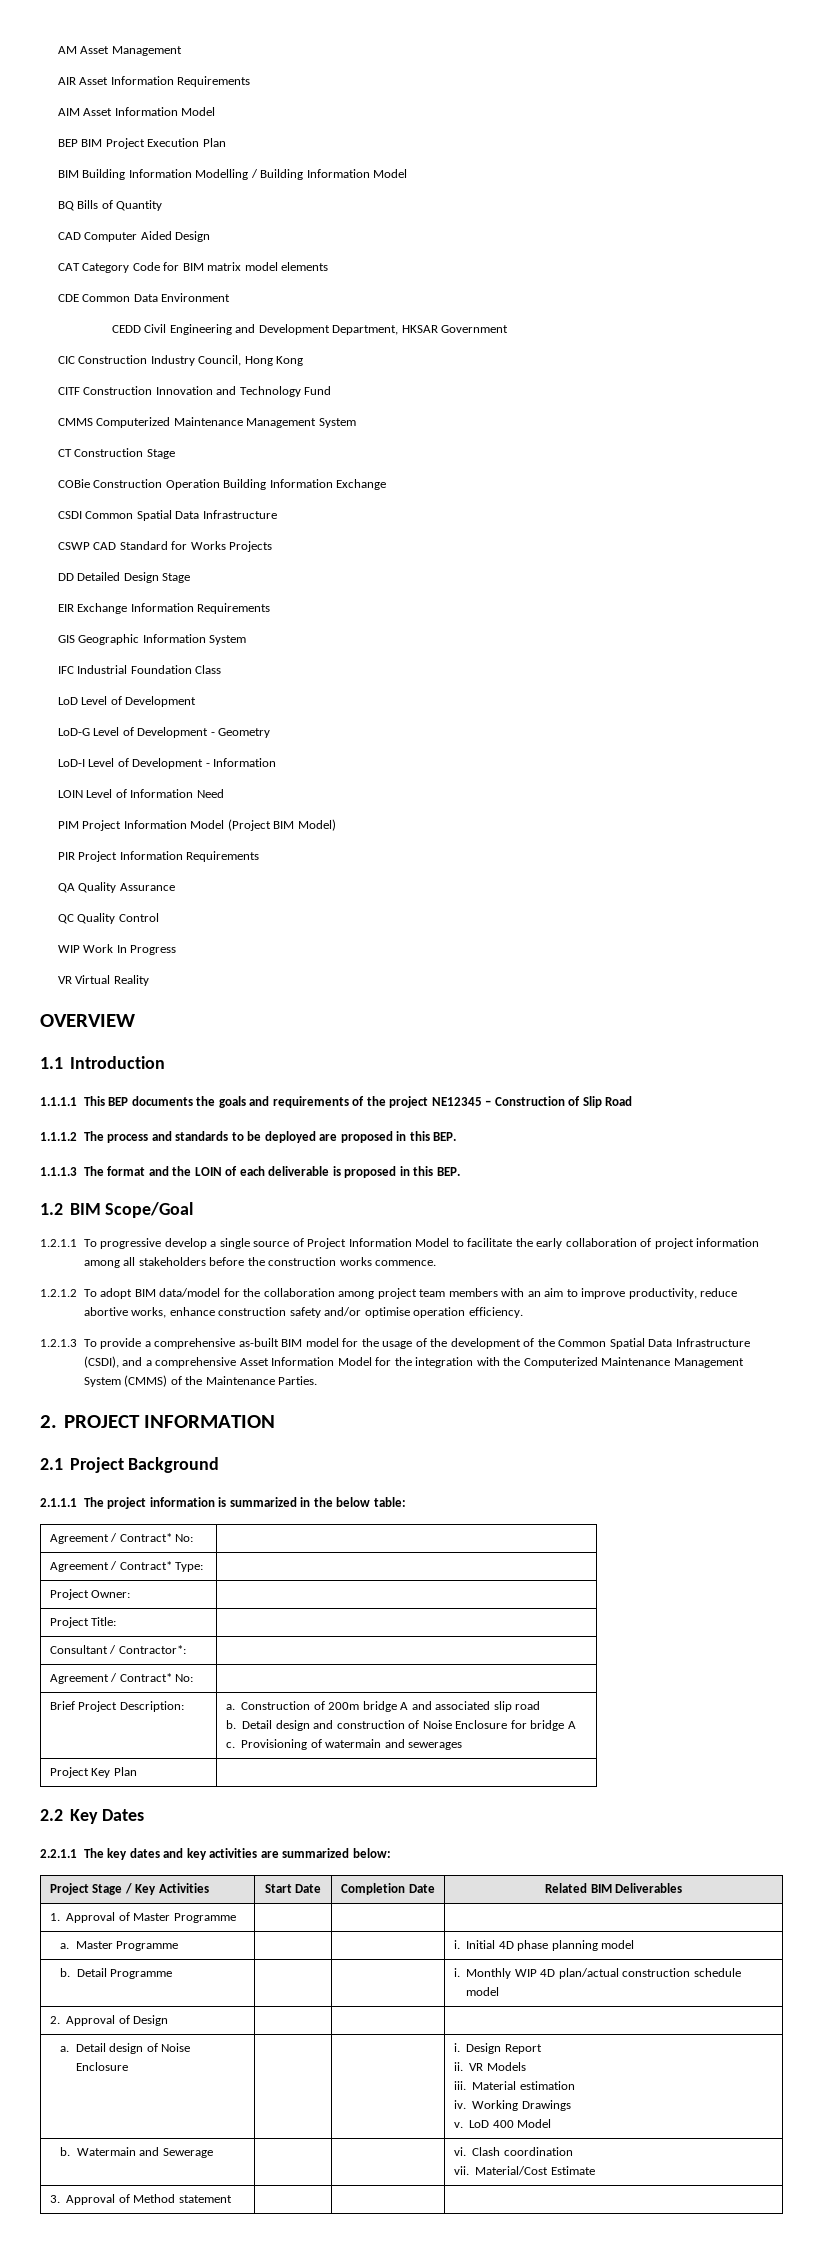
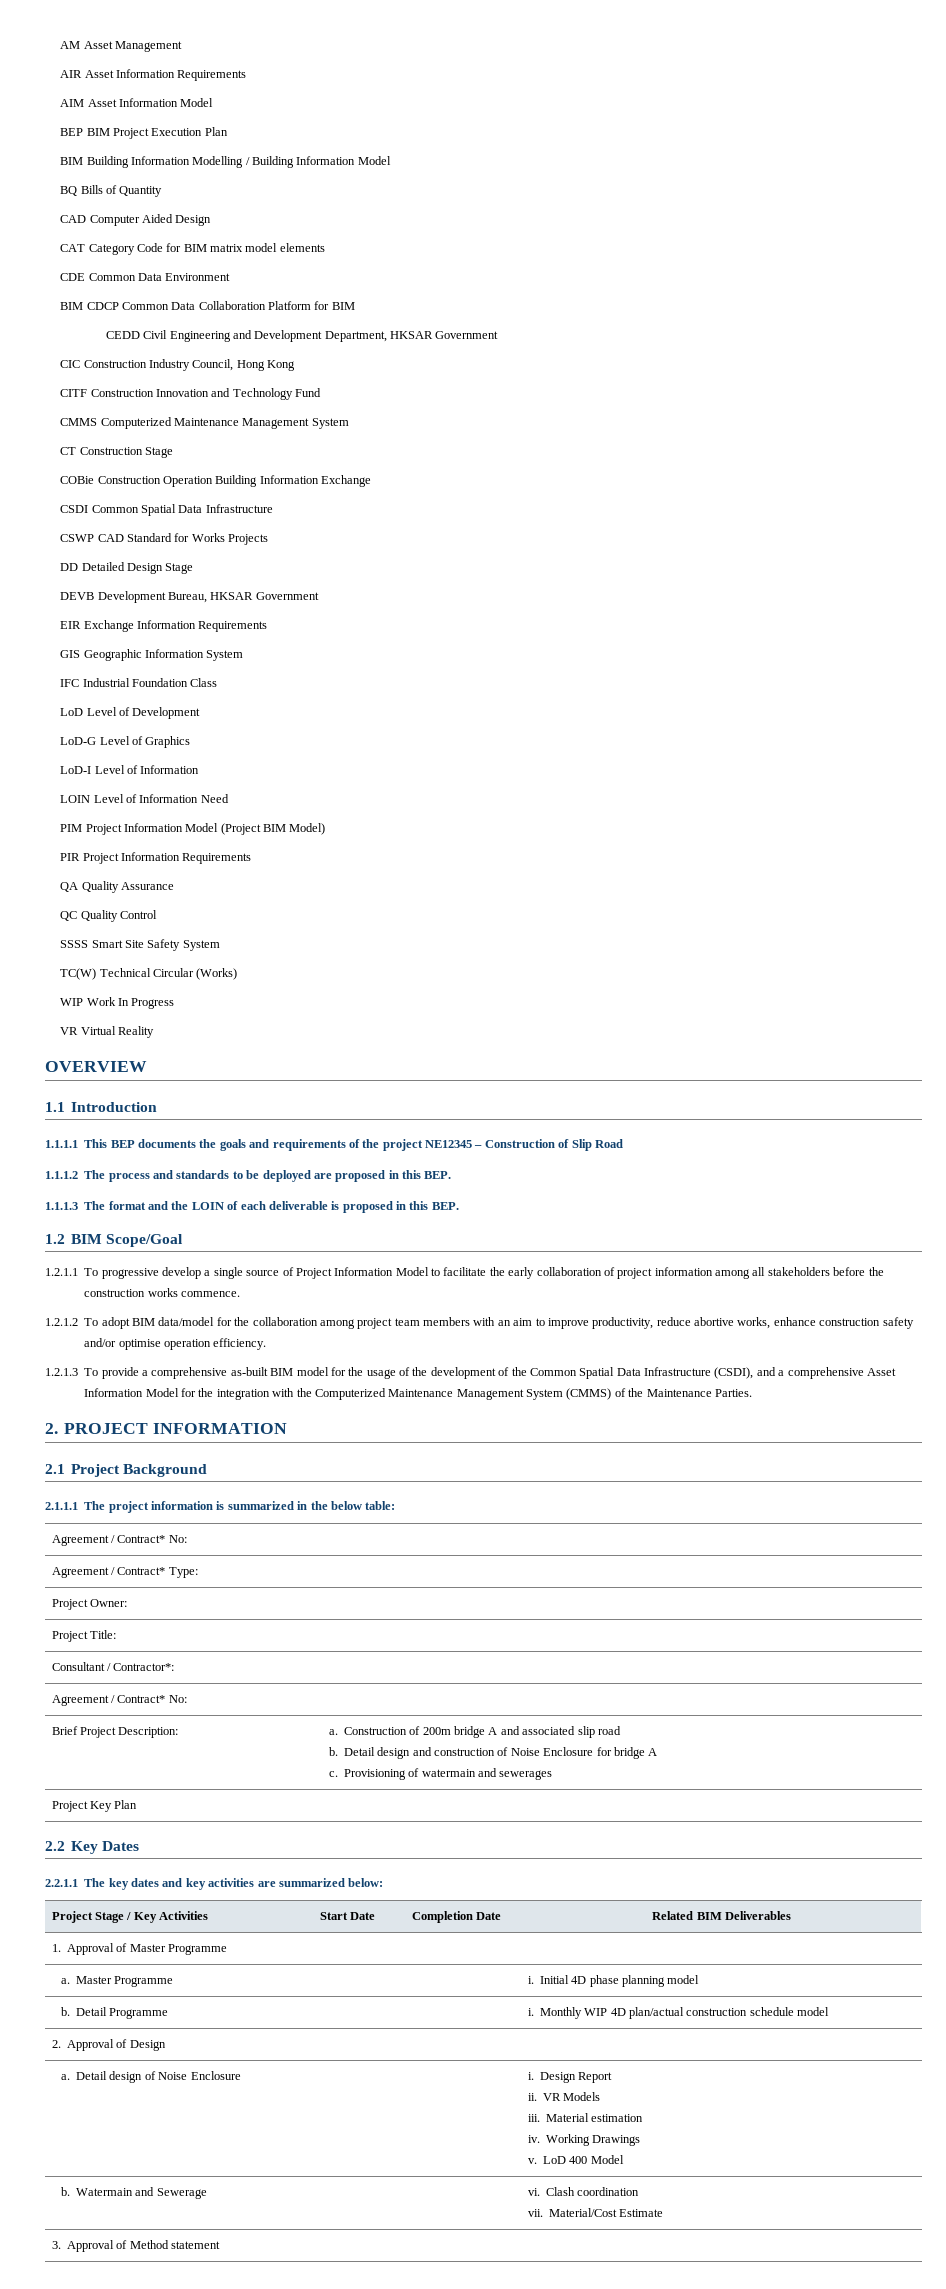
(231, 297) none -> [60,301,355,310] // BIM CDCP Common Data Collaboration Platform for BIM
(191, 578) none -> [60,591,319,603] // DEVB Development Bureau, HKSAR Government
[137,727,271,738] Development - Geometry -> [145,736,191,748] Graphics
[132,758,210,769] Development - -> (138, 769) none
(159, 917) none -> [60,939,220,951] [60,968,238,980] // SSSS Smart Site Safety System // TC(W) Technical Circular (Works)

